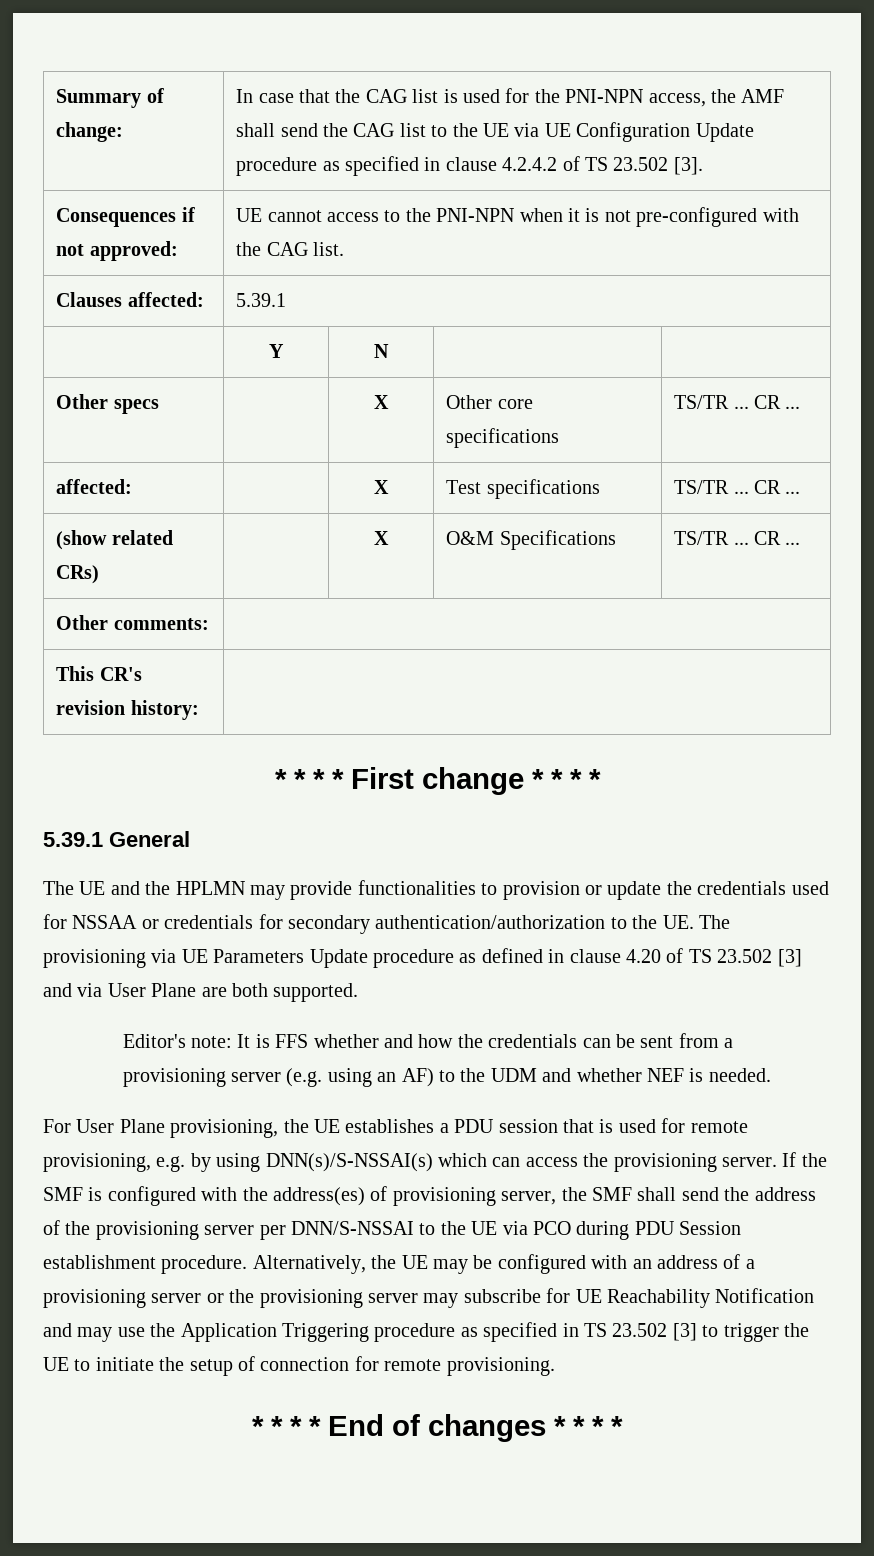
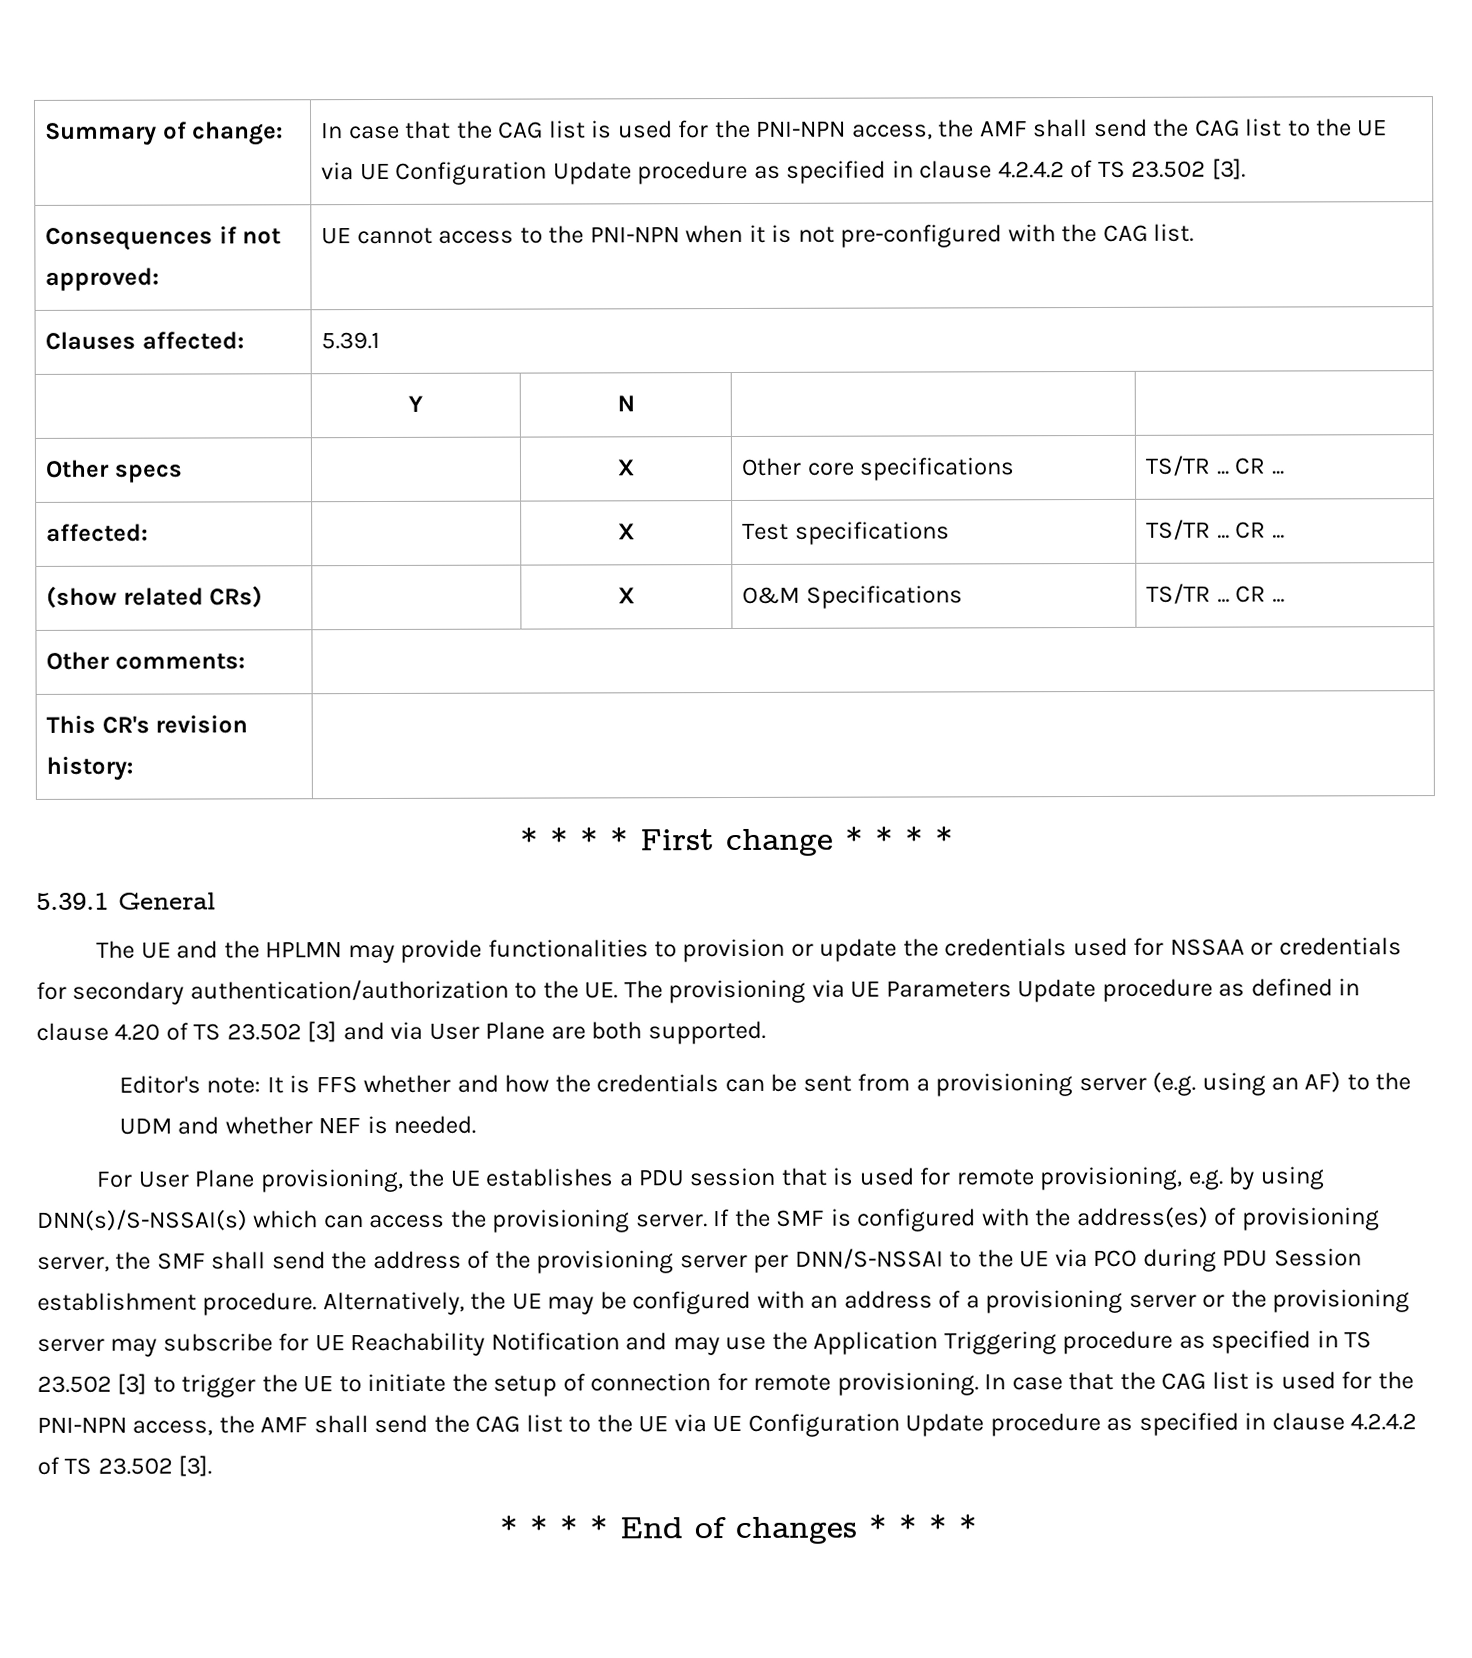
(555, 1366) none -> [984,1371,1414,1391] [37,1412,1418,1437] [37,1455,213,1477] In case that the CAG list is used for the PNI-NPN access, the AMF shall send the CAG list to the UE via UE Configuration Update procedure as specified in clause 4.2.4.2 of TS 23.502 [3].

